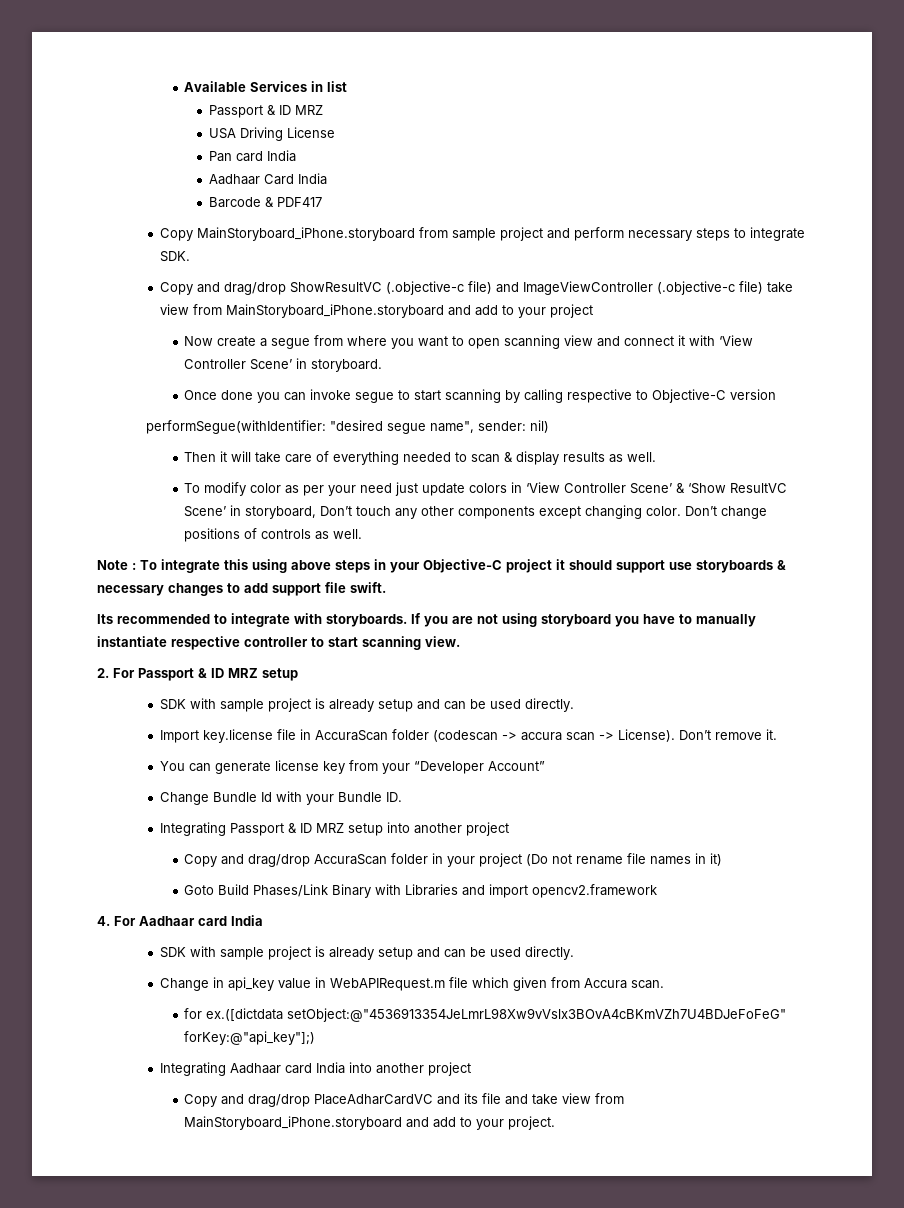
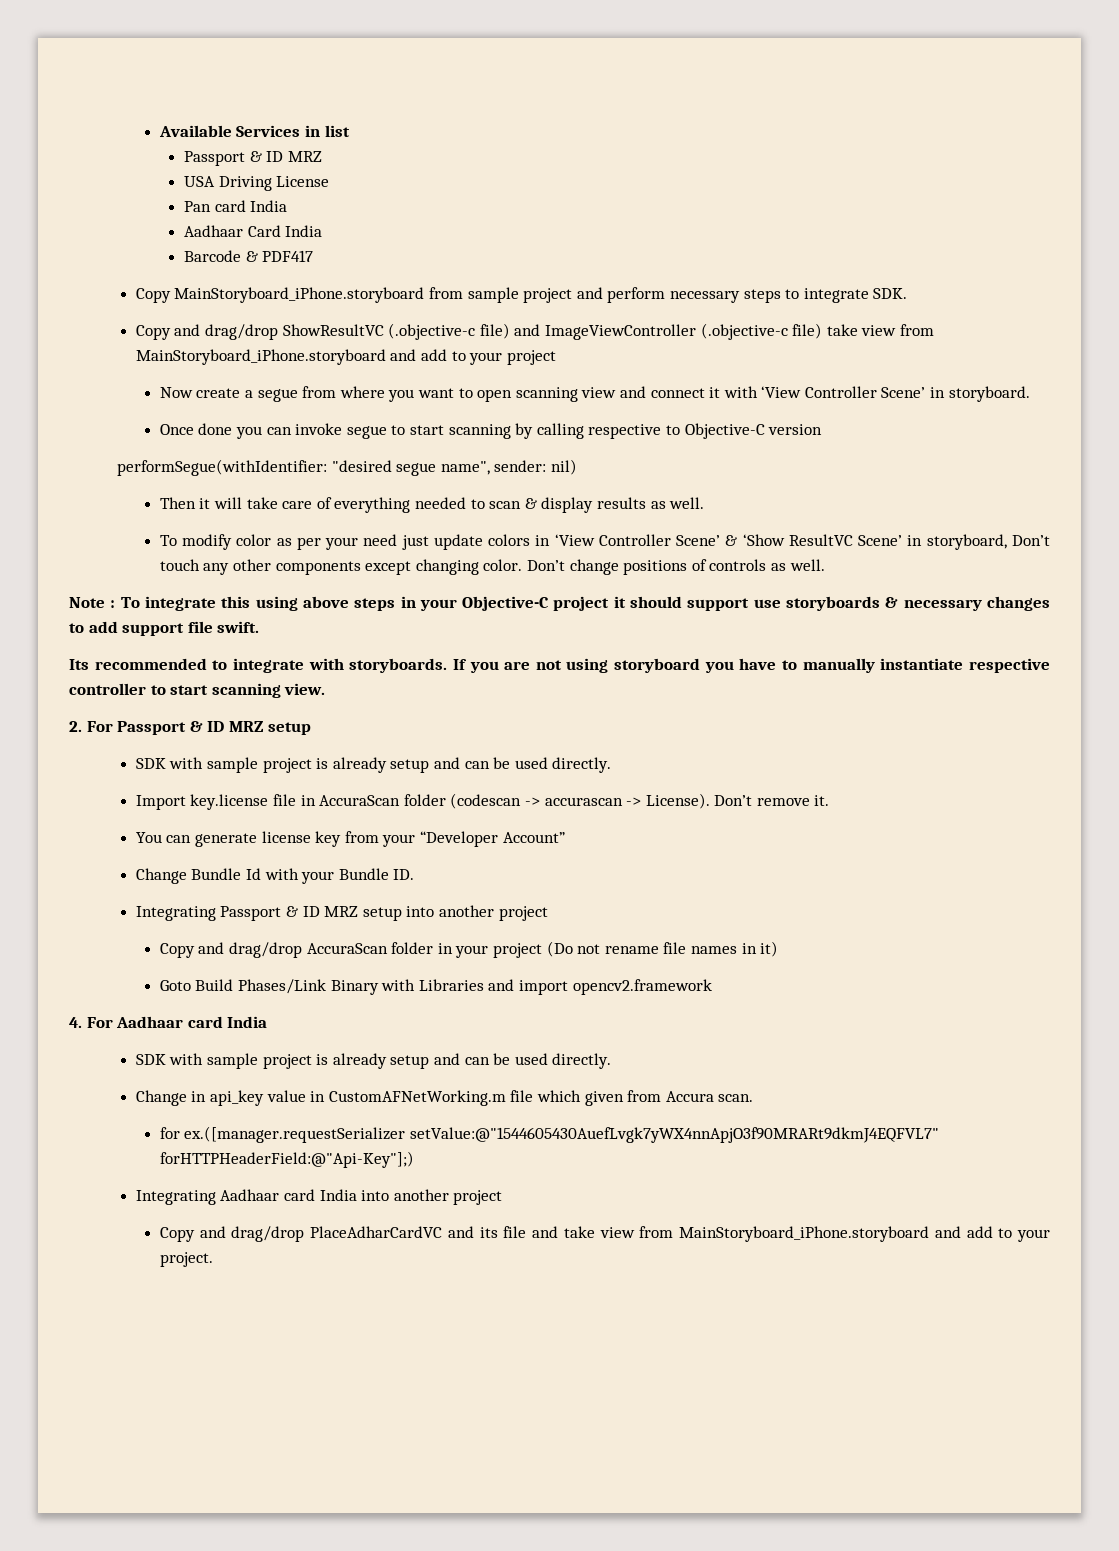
[520,732,595,741] accura scan -> [544,797,623,806] accurascan
[329,978,445,991] WebAPIRequest.m -> [328,1090,506,1106] CustomAFNetWorking.m
[206,1008,787,1022] [184,1031,316,1045] ex.([dictdata setObject:@"4536913354JeLmrL98Xw9vVslx3BOvA4cBKmVZh7U4BDJeFoFeG" forKey:@"api_key"];) -> [184,1126,940,1143] [159,1151,414,1168] ex.([manager.requestSerializer setValue:@"1544605430AuefLvgk7yWX4nnApjO3f90MRARt9dkmJ4EQFVL7" forHTTPHeaderField:@"Api-Key"];)

